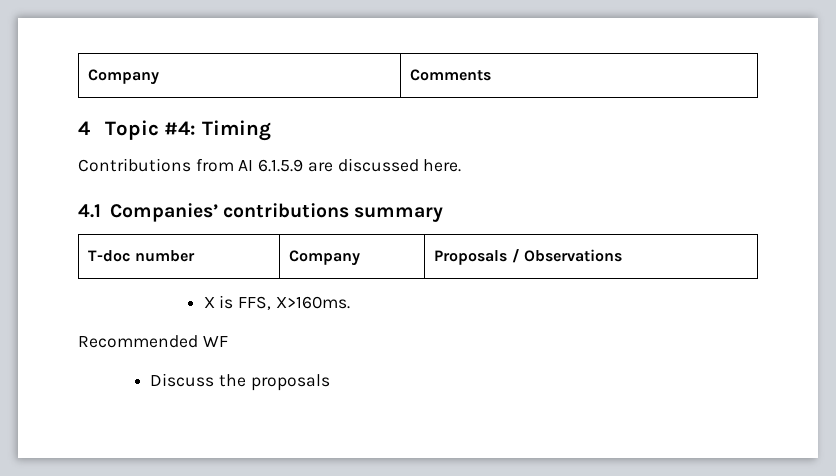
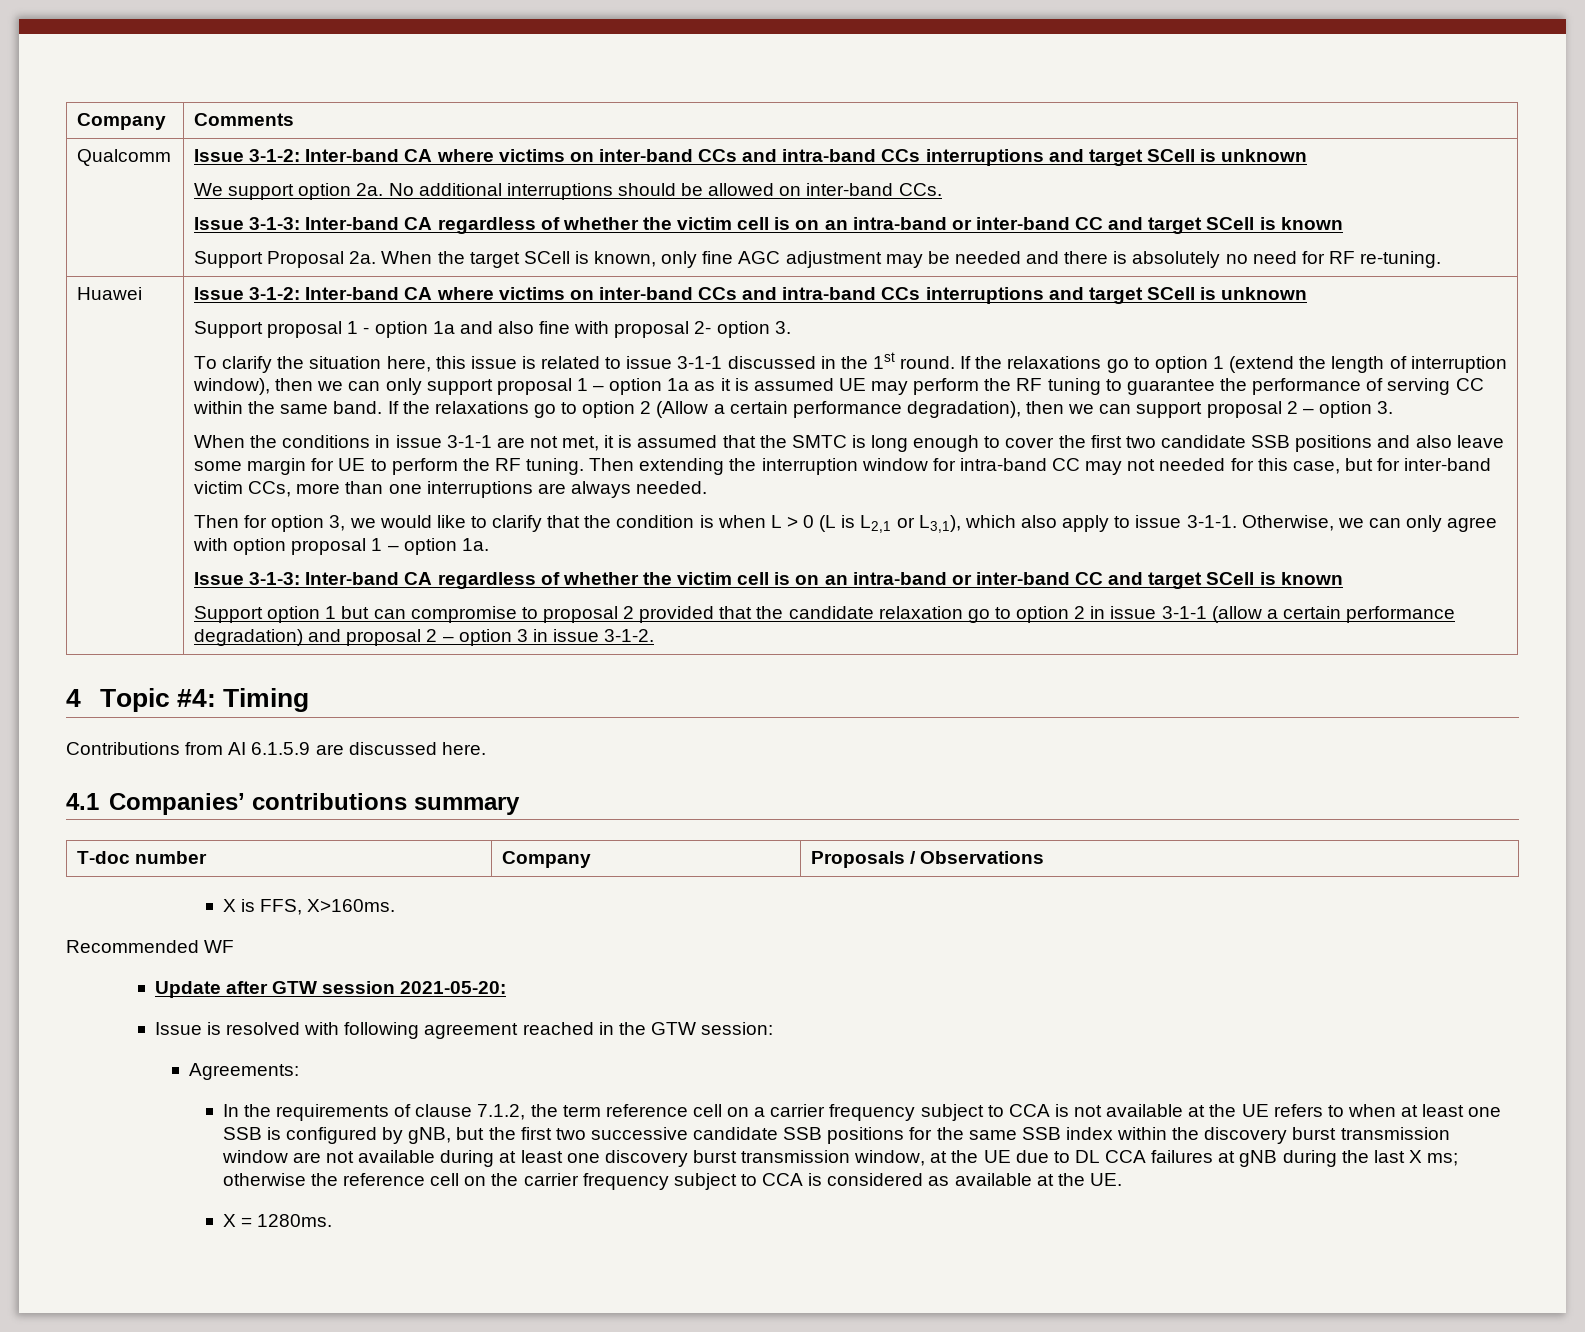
(492, 75) none -> [77,149,172,166] [194,149,1308,166] [194,183,942,200] [194,217,1343,234] [194,251,1442,268] [77,287,143,300] [194,287,1308,304] [194,321,791,338] [194,352,1507,373] [193,378,1484,395] [193,401,1394,418] [194,435,1504,452] [194,458,1492,475] [194,481,708,498] [194,515,1498,533] [193,538,489,555] [194,572,1343,589] [194,606,1456,623] [194,629,655,646] // Qualcomm | Issue 3-1-2: Inter-band CA where victims on inter-band CCs and intra-band CCs interruptions and target SCell is unknown // We support option 2a. No additional interruptions should be allowed on inter-band CCs. // Issue 3-1-3: Inter-band CA regardless of whether the victim cell is on an intra-band or inter-band CC and target SCell is known // Support Proposal 2a. When the target SCell is known, only fine AGC adjustment may be needed and there is absolutely no need for RF re-tuning. // Huawei | Issue 3-1-2: Inter-band CA where victims on inter-band CCs and intra-band CCs interruptions and target SCell is unknown // Support proposal 1 - option 1a and also fine with proposal 2- option 3. // To clarify the situation here, this issue is related to issue 3-1-1 discussed in the 1st round. If the relaxations go to option 1 (extend the length of interruption window), then we can only support proposal 1 – option 1a as it is assumed UE may perform the RF tuning to guarantee the performance of serving CC within the same band. If the relaxations go to option 2 (Allow a certain performance degradation), then we can support proposal 2 – option 3. // When the conditions in issue 3-1-1 are not met, it is assumed that the SMTC is long enough to cover the first two candidate SSB positions and also leave some margin for UE to perform the RF tuning. Then extending the interruption window for intra-band CC may not needed for this case, but for inter-band victim CCs, more than one interruptions are always needed. // Then for option 3, we would like to clarify that the condition is when L > 0 (L is L2,1 or L3,1), which also apply to issue 3-1-1. Otherwise, we can only agree with option proposal 1 – option 1a. // Issue 3-1-3: Inter-band CA regardless of whether the victim cell is on an intra-band or inter-band CC and target SCell is known // Support option 1 but can compromise to proposal 2 provided that the candidate relaxation go to option 2 in issue 3-1-1 (allow a certain performance degradation) and proposal 2 – option 3 in issue 3-1-2.
[150,373,330,391] Discuss the proposals -> [154,981,507,998] [154,1022,774,1039] [188,1063,299,1080] [222,1104,1502,1121] [222,1127,1450,1144] [221,1150,1459,1167] [222,1173,1122,1190] [222,1214,333,1227] Update after GTW session 2021-05-20: // Issue is resolved with following agreement reached in the GTW session: // Agreements: // In the requirements of clause 7.1.2, the term reference cell on a carrier frequency subject to CCA is not available at the UE refers to when at least one SSB is configured by gNB, but the first two successive candidate SSB positions for the same SSB index within the discovery burst transmission window are not available during at least one discovery burst transmission window, at the UE due to DL CCA failures at gNB during the last X ms; otherwise the reference cell on the carrier frequency subject to CCA is considered as available at the UE. // X = 1280ms.

